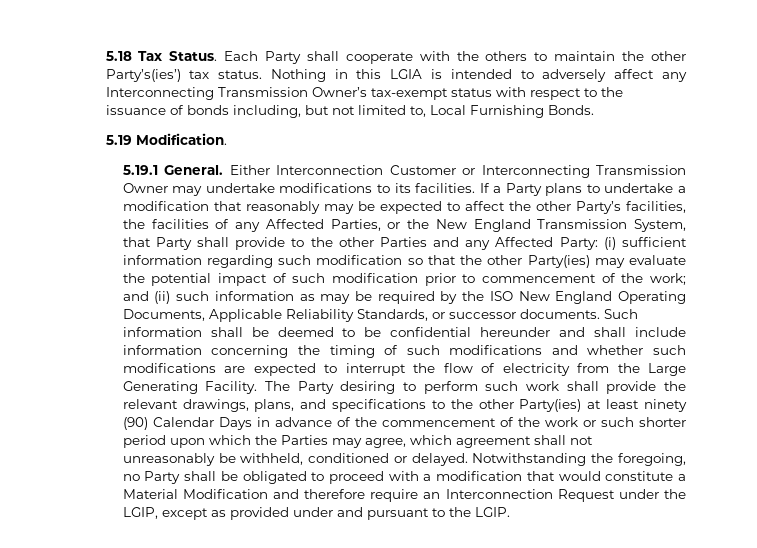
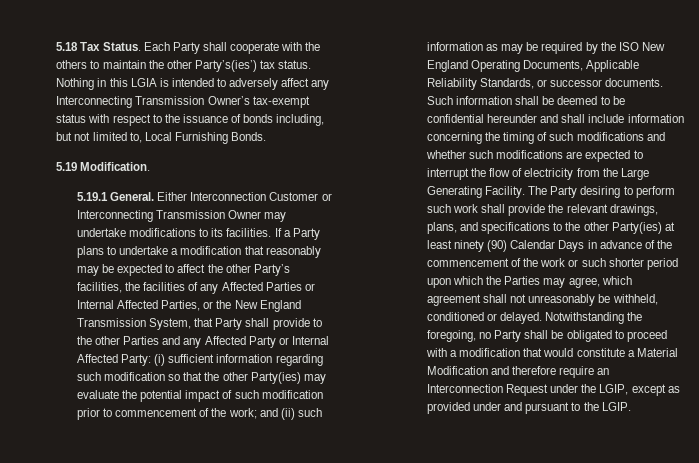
(324, 224) none -> [265,282,315,291] [77,300,159,309] Parties or Internal Affected
(554, 242) none -> [248,336,329,348] [77,354,119,363] Party or Internal Affected

